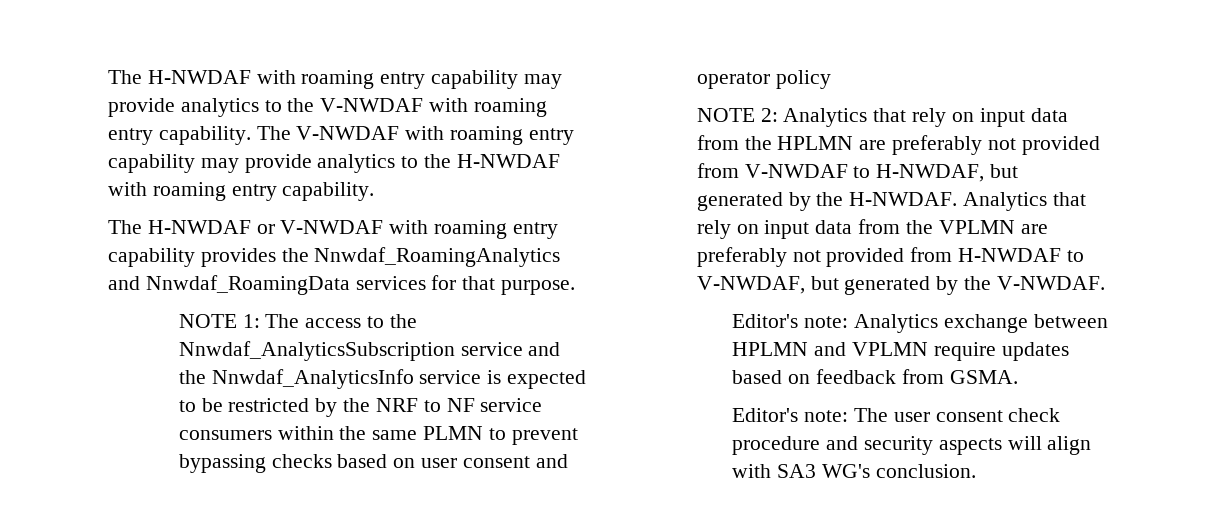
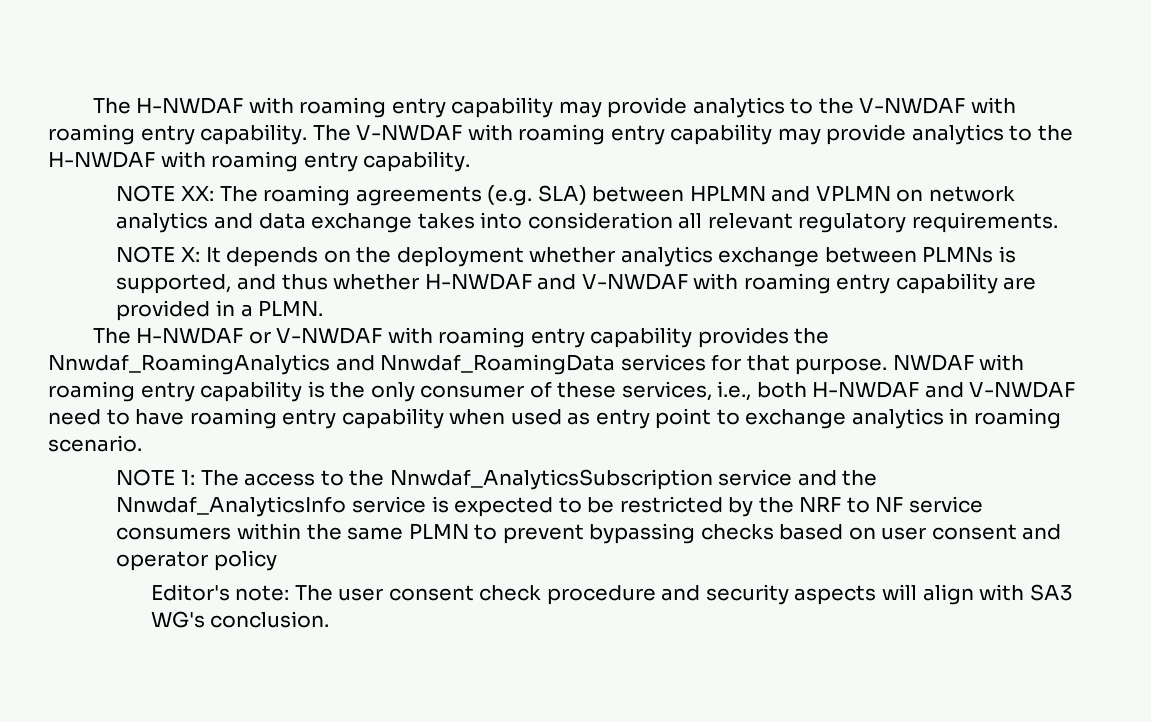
(375, 191) none -> [116,185,1015,206] [116,212,1058,233] [116,246,1016,267] [116,273,1037,294] [116,300,324,321] // NOTE XX: The roaming agreements (e.g. SLA) between HPLMN and VPLMN on network analytics and data exchange takes into consideration all relevant regulatory requirements. // NOTE X: It depends on the deployment whether analytics exchange between PLMNs is supported, and thus whether H-NWDAF and V-NWDAF with roaming entry capability are provided in a PLMN.
(576, 287) none -> [892,354,1025,371] [48,381,1076,402] [48,408,1062,429] [48,435,142,452] NWDAF with roaming entry capability is the only consumer of these services, i.e., both H-NWDAF and V-NWDAF need to have roaming entry capability when used as entry point to exchange analytics in roaming scenario.
[696,108,1068,127] [696,135,1100,155] [696,163,1019,182] [696,192,1086,211] [696,219,1048,239] [696,247,1084,267] [696,276,1105,295] [732,314,1108,333] [732,342,1069,361] [732,369,1018,384] // NOTE 2: Analytics that rely on input data from the HPLMN are preferably not provided from V-NWDAF to H-NWDAF, but generated by the H-NWDAF. Analytics that rely on input data from the VPLMN are preferably not provided from H-NWDAF to V-NWDAF, but generated by the V-NWDAF. // Editor's note: Analytics exchange between HPLMN and VPLMN require updates based on feedback from GSMA. -> (277, 560) none

